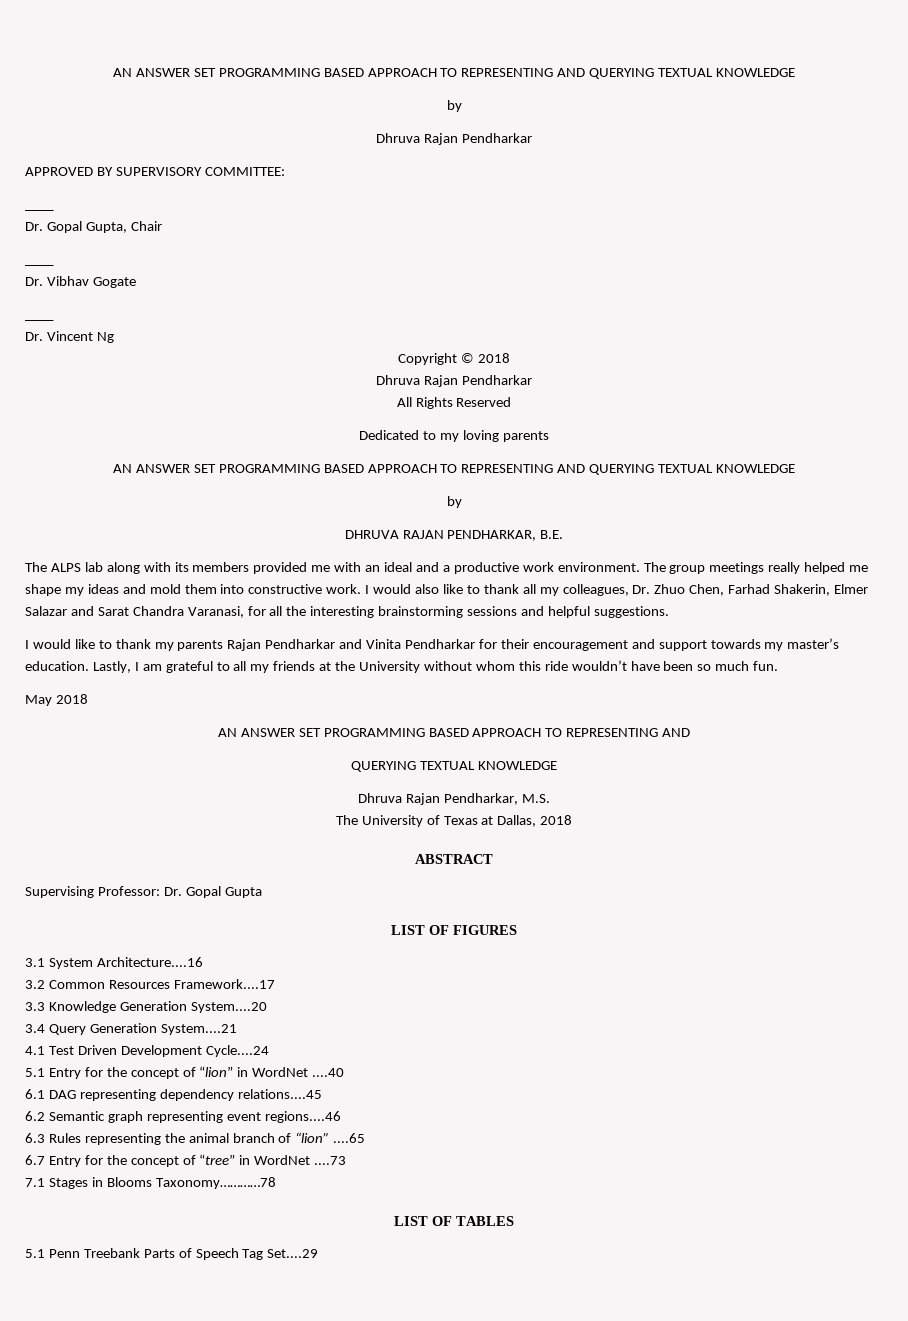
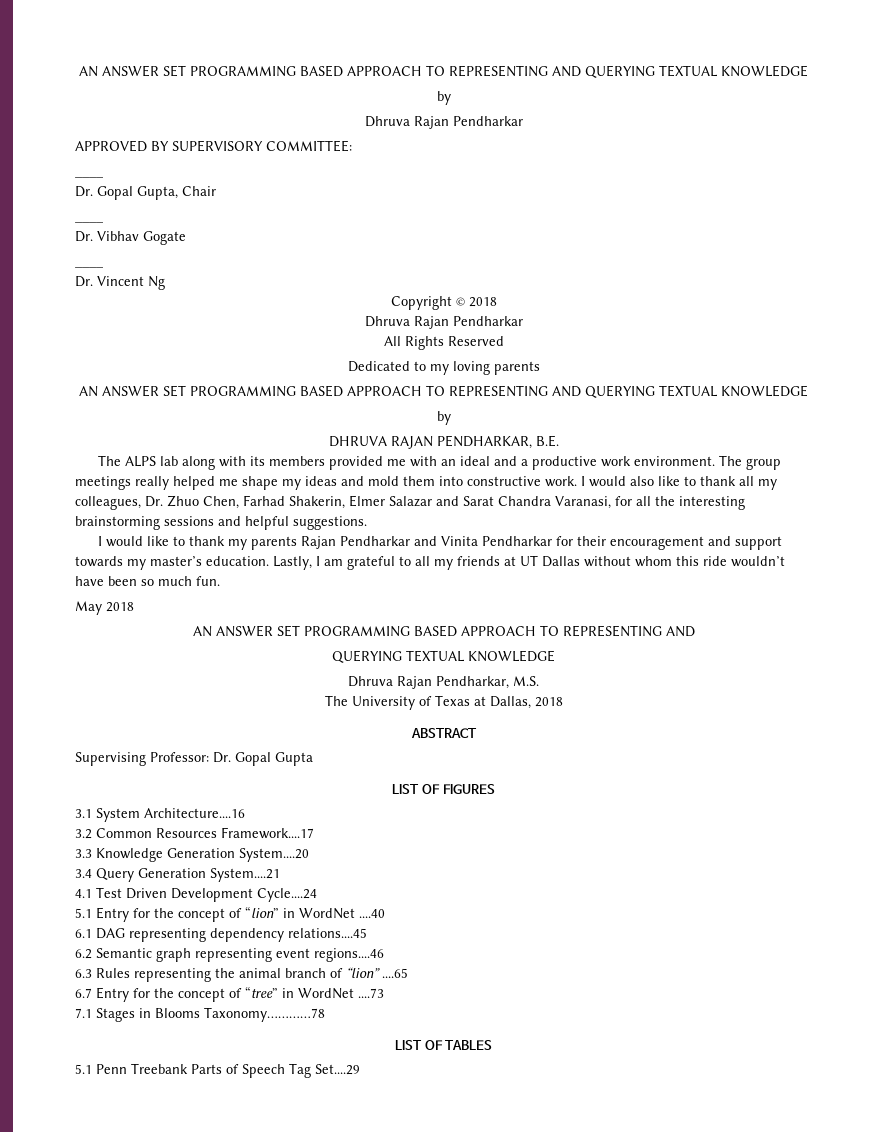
[335,661,421,673] the University -> [520,555,580,567] UT Dallas

